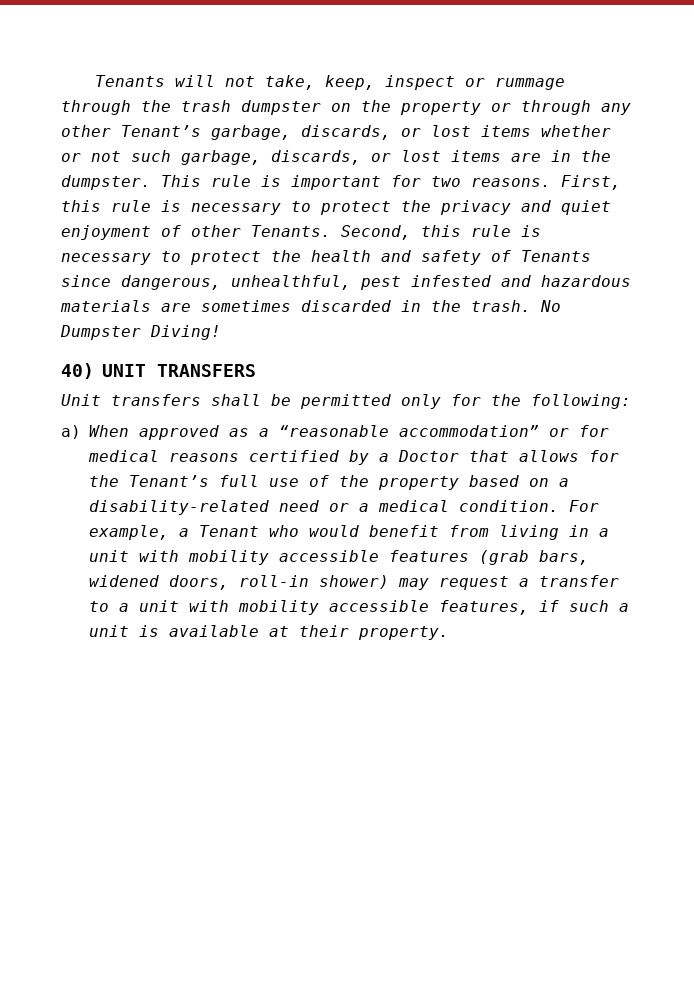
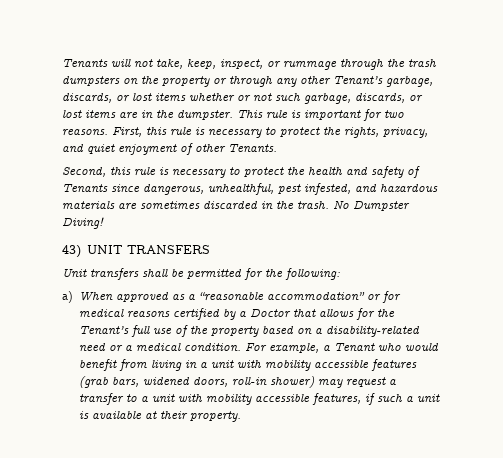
[384,75,455,90] inspect -> [220,59,263,69] inspect,
[241,100,321,115] dumpster -> [62,76,120,86] dumpsters
[440,200,511,215] privacy -> [344,127,428,138] rights, privacy,
(331, 231) none -> (277, 148) //
[411,275,491,287] infested -> [304,183,351,195] infested,
[61,363,94,379] 40) -> [62,245,81,258] 43)
[401,394,441,409] only -> (242, 274) none

